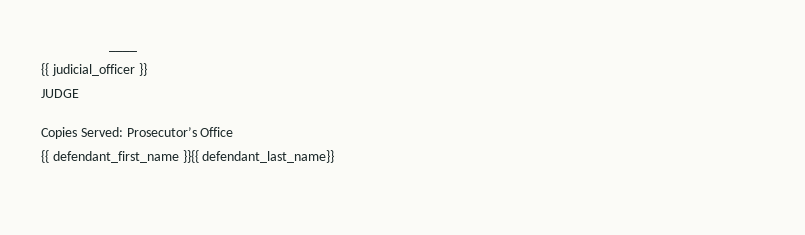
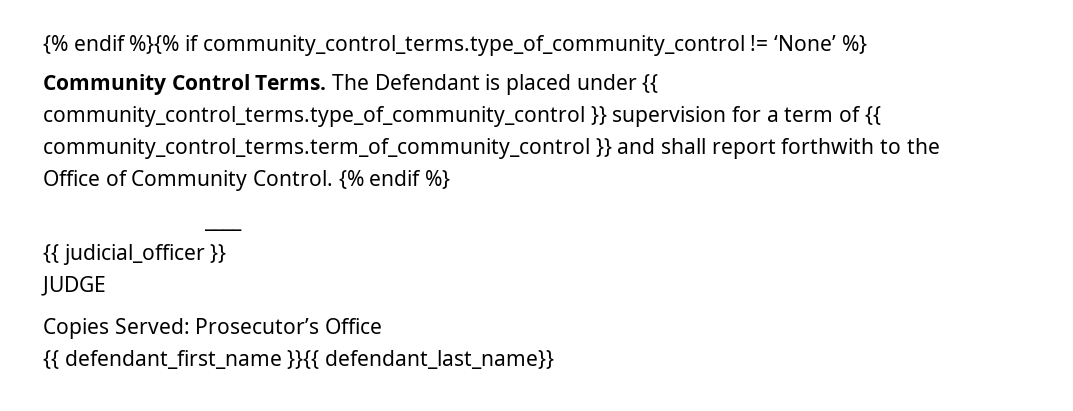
(109, 51) none -> [43,35,867,56] [43,74,659,95] [43,106,881,127] [43,138,940,159] [43,170,451,191] {% endif %}{% if community_control_terms.type_of_community_control != ‘None’ %} // Community Control Terms. The Defendant is placed under {{ community_control_terms.type_of_community_control }} supervision for a term of {{ community_control_terms.term_of_community_control }} and shall report forthwith to the Office of Community Control. {% endif %} //

